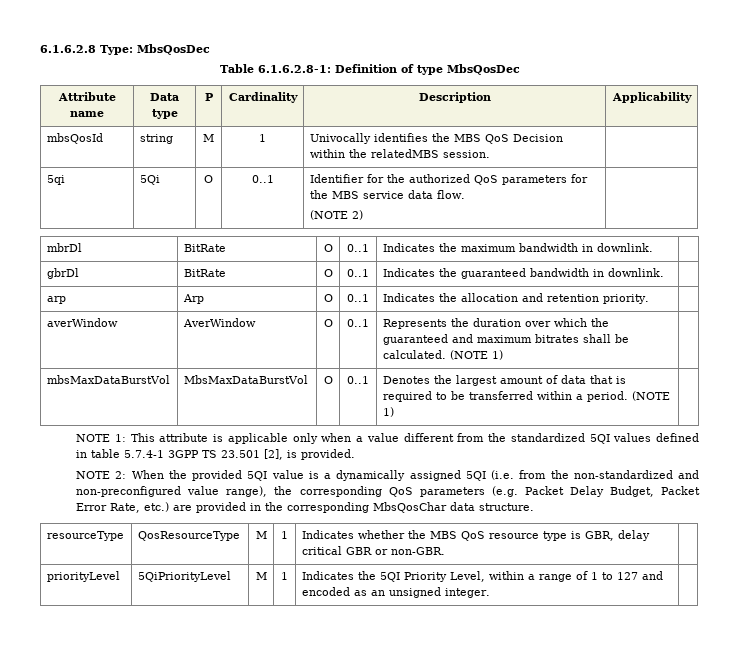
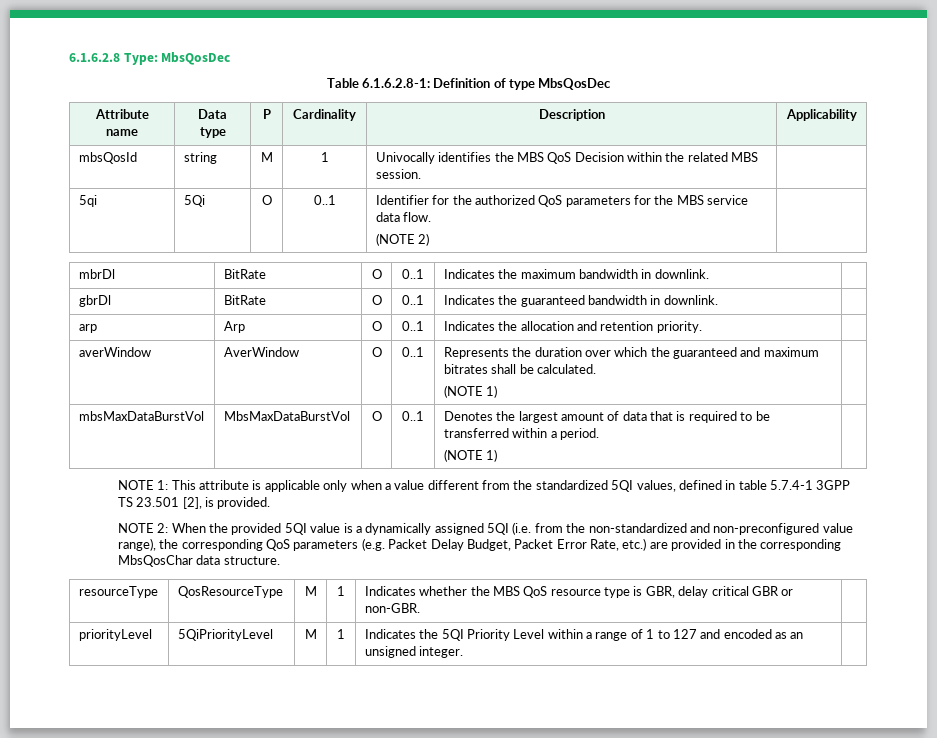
[370,149,439,158] relatedMBS -> [687,152,759,162] related MBS
(446, 354) none -> (596, 369) //
(628, 396) none -> (599, 434) //
[613,433,652,442] values -> [636,480,676,492] values,
[449,571,485,582] Level, -> [513,629,545,639] Level

